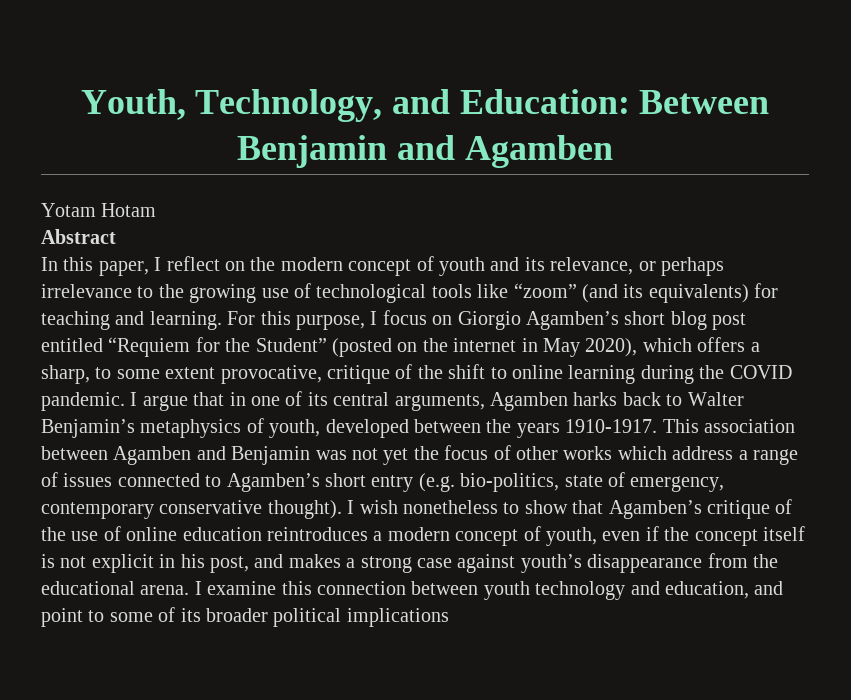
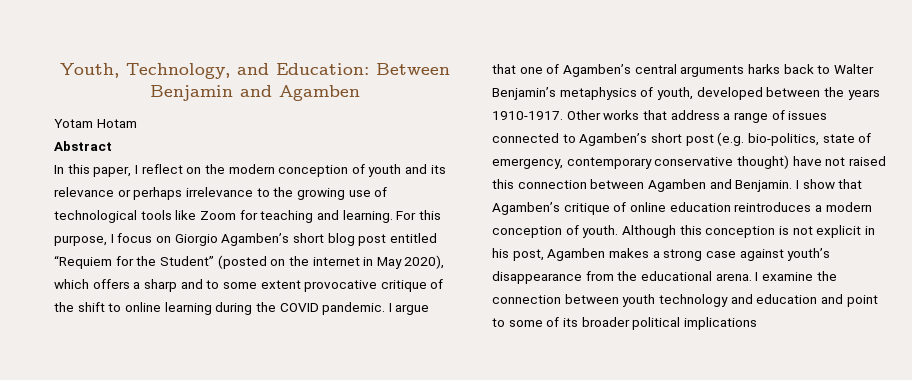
[348,259,412,276] concept -> [278,165,349,177] conception
[550,257,634,275] relevance, -> [54,187,114,197] relevance
[513,283,749,303] “zoom” (and its equivalents) -> [199,211,236,220] Zoom
[41,365,90,384] sharp, -> [143,279,203,292] sharp and
[220,365,322,384] provocative, -> [304,280,378,292] provocative
[229,392,246,406] in -> (516, 69) none
[307,392,568,411] its central arguments, Agamben -> [562,64,745,77] Agamben’s central arguments
[662,419,795,433] [41,445,667,465] This association between Agamben and Benjamin was not yet the focus of other works which -> [566,110,667,120] Other works that
[371,475,414,492] entry -> [685,134,714,146] post
[267,500,520,519] thought). I wish nonetheless to -> [736,155,886,169] [492,179,799,192] thought) have not raised this connection between Agamben and Benjamin. I
[41,526,121,541] the use of -> (627, 207) none
[455,526,805,546] concept of youth, even if the concept itself -> [492,225,776,238] conception of youth. Although this conception
[254,554,284,568] and -> [547,248,606,261] Agamben
[281,581,312,595] this -> [816,271,837,281] the
[664,581,749,599] education, -> [756,294,818,304] education

